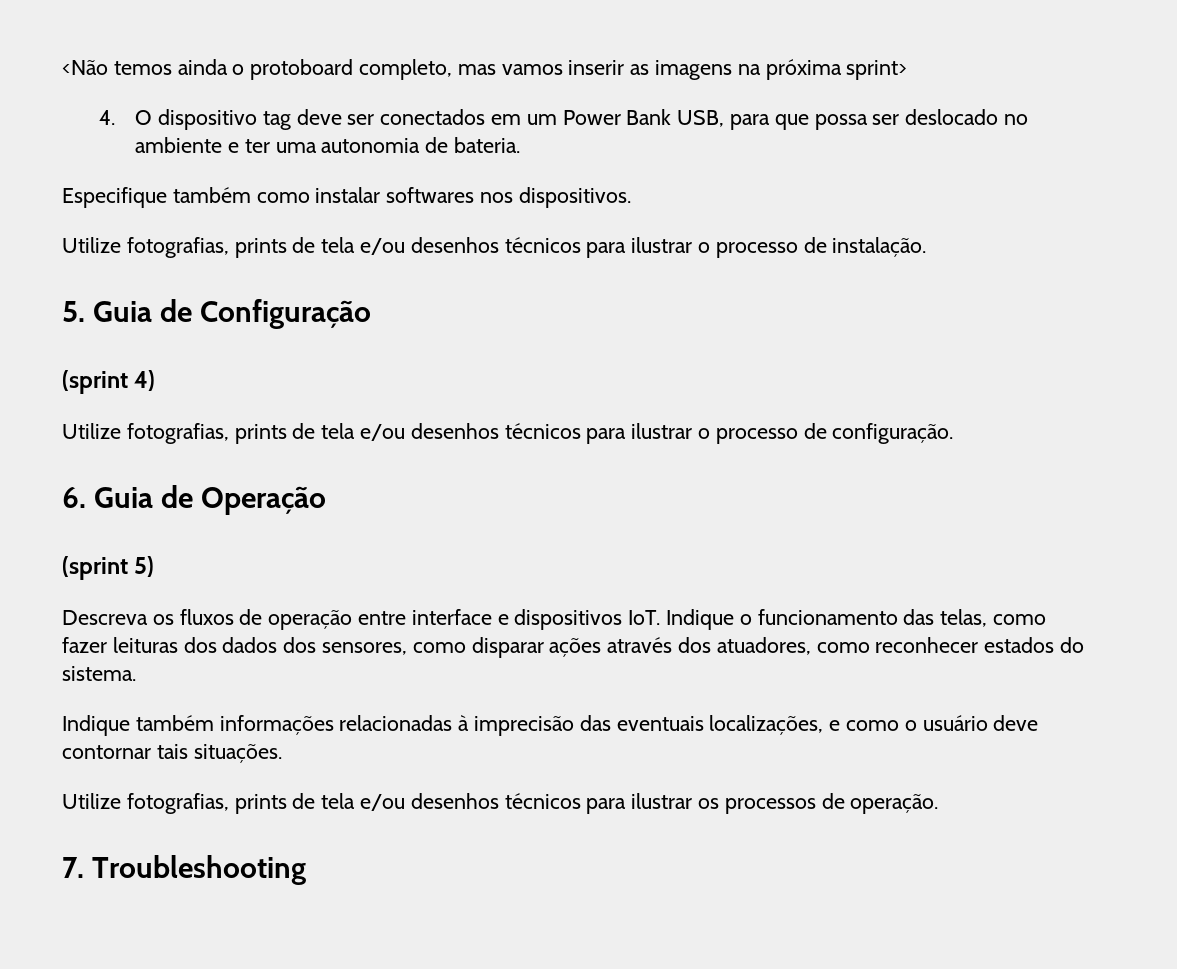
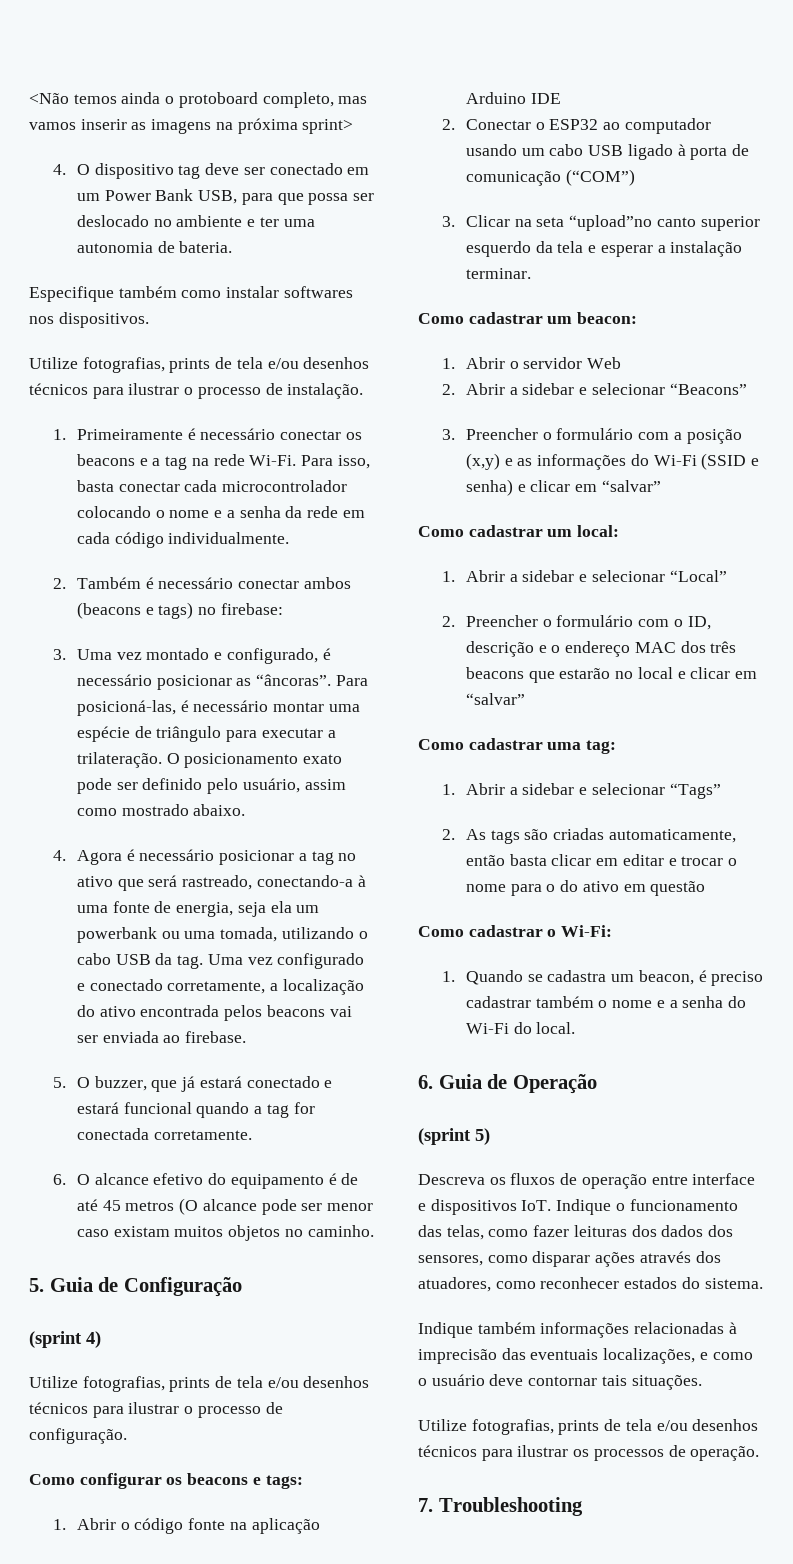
[380,109,486,125] conectados -> [269,163,343,175] conectado
(927, 247) none -> [52,428,362,440] [76,454,370,470] [76,480,348,492] [76,506,365,518] [76,532,290,548] [52,577,351,589] [76,602,283,619] [52,648,331,664] [76,674,368,690] [76,700,360,716] [76,726,336,742] [76,752,343,768] [76,778,346,794] [76,804,246,816] [52,849,357,865] [76,875,366,891] [76,901,320,917] [76,927,368,943] [76,953,365,969] [76,979,364,995] [76,1005,352,1021] [76,1031,247,1043] [52,1076,333,1092] [76,1102,315,1118] [76,1128,252,1140] [52,1173,359,1189] [76,1198,373,1215] [76,1225,374,1241] // 1. Primeiramente é necessário conectar os beacons e a tag na rede Wi-Fi. Para isso, basta conectar cada microcontrolador colocando o nome e a senha da rede em cada código individualmente. // 2. Também é necessário conectar ambos (beacons e tags) no firebase: // 3. Uma vez montado e configurado, é necessário posicionar as “âncoras”. Para posicioná-las, é necessário montar uma espécie de triângulo para executar a trilateração. O posicionamento exato pode ser definido pelo usuário, assim como mostrado abaixo. // 4. Agora é necessário posicionar a tag no ativo que será rastreado, conectando-a à uma fonte de energia, seja ela um powerbank ou uma tomada, utilizando o cabo USB da tag. Uma vez configurado e conectado corretamente, a localização do ativo encontrada pelos beacons vai ser enviada ao firebase. // 5. O buzzer, que já estará conectado e estará funcional quando a tag for conectada corretamente. // 6. O alcance efetivo do equipamento é de até 45 metros (O alcance pode ser menor caso existam muitos objetos no caminho.
(954, 433) none -> [29,1473,303,1489] [52,1518,320,1534] [465,92,561,104] [441,118,711,134] [465,144,749,160] [465,169,635,186] [441,215,760,231] [465,241,743,257] [465,268,531,279] [418,312,638,324] [441,357,622,369] [441,383,747,395] [441,428,742,444] [465,453,759,470] [465,479,661,496] [418,525,620,537] [441,570,727,582] [441,615,711,630] [465,641,737,657] [465,667,757,683] [465,693,525,705] [418,738,617,754] [441,783,721,799] [441,828,736,844] [465,854,737,866] [465,880,706,896] [418,925,613,937] [441,970,764,986] [465,996,746,1008] [465,1022,576,1034] // Como configurar os beacons e tags: // 1. Abrir o código fonte na aplicação Arduino IDE // 2. Conectar o ESP32 ao computador usando um cabo USB ligado à porta de comunicação (“COM”) // 3. Clicar na seta “upload”no canto superior esquerdo da tela e esperar a instalação terminar. // Como cadastrar um beacon: // 1. Abrir o servidor Web // 2. Abrir a sidebar e selecionar “Beacons” // 3. Preencher o formulário com a posição (x,y) e as informações do Wi-Fi (SSID e senha) e clicar em “salvar” // Como cadastrar um local: // 1. Abrir a sidebar e selecionar “Local” // 2. Preencher o formulário com o ID, descrição e o endereço MAC dos três beacons que estarão no local e clicar em “salvar” // Como cadastrar uma tag: // 1. Abrir a sidebar e selecionar “Tags” // 2. As tags são criadas automaticamente, então basta clicar em editar e trocar o nome para o do ativo em questão // Como cadastrar o Wi-Fi: // 1. Quando se cadastra um beacon, é preciso cadastrar também o nome e a senha do Wi-Fi do local.

